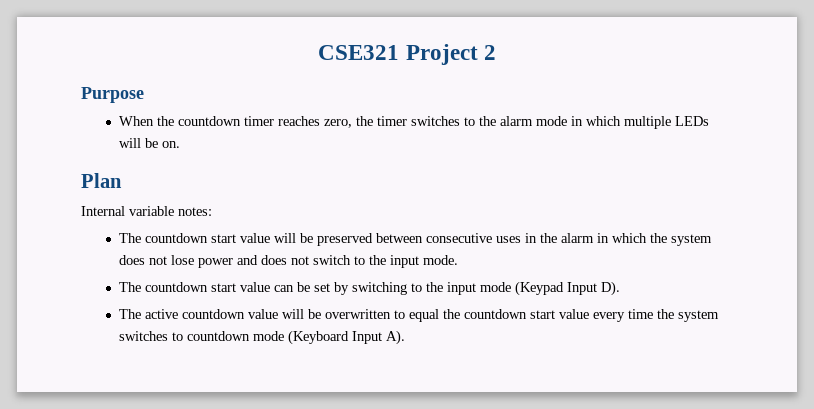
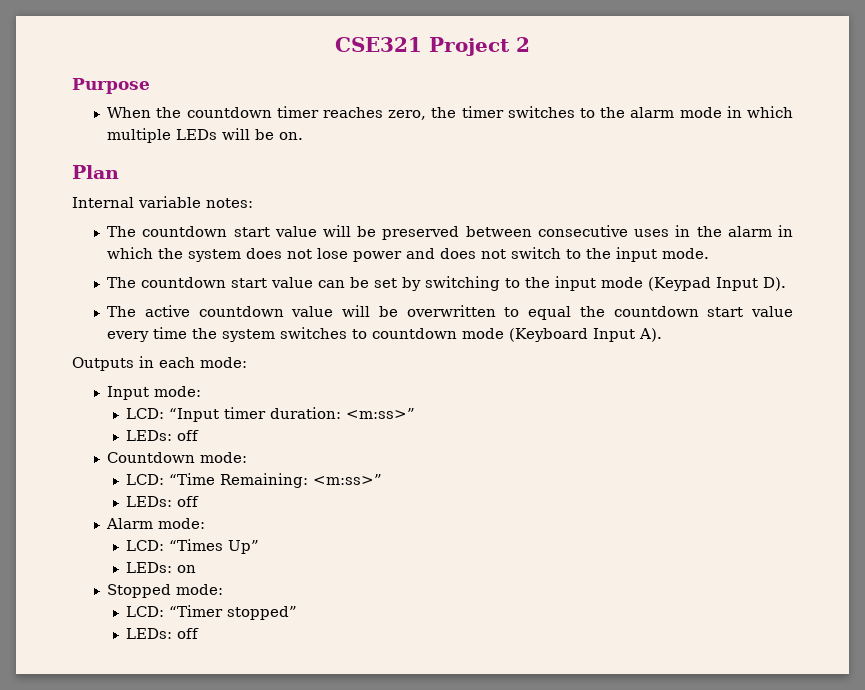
(406, 337) none -> [72,356,247,371] [107,386,202,400] [126,407,416,422] [126,430,200,441] [107,452,248,463] [126,473,383,488] [126,496,200,507] [106,518,206,529] [126,539,260,554] [126,562,197,573] [107,584,224,598] [126,605,298,620] [126,628,200,639] // Outputs in each mode: // Input mode: // LCD: “Input timer duration: <m:ss>” // LEDs: off // Countdown mode: // LCD: “Time Remaining: <m:ss>” // LEDs: off // Alarm mode: // LCD: “Times Up” // LEDs: on // Stopped mode: // LCD: “Timer stopped” // LEDs: off

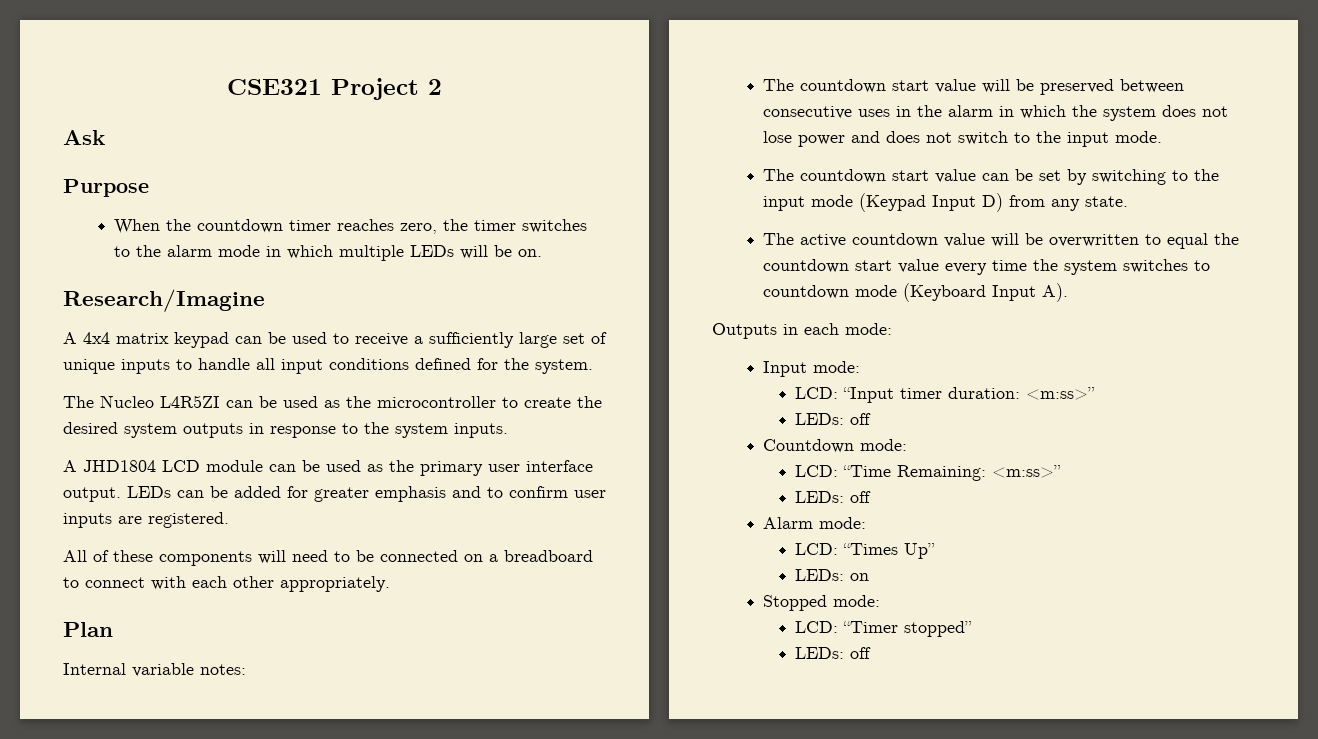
(530, 44) none -> [63,130,105,145] // Ask
(304, 136) none -> [63,289,265,312] [63,332,607,348] [63,358,593,374] [63,395,602,408] [63,422,508,438] [63,460,593,476] [63,486,606,502] [63,512,229,528] [63,550,593,566] [63,576,390,592] // Research/Imagine // A 4x4 matrix keypad can be used to receive a sufficiently large set of unique inputs to handle all input conditions defined for the system. // The Nucleo L4R5ZI can be used as the microcontroller to create the desired system outputs in response to the system inputs. // A JHD1804 LCD module can be used as the primary user interface output. LEDs can be added for greater emphasis and to confirm user inputs are registered. // All of these components will need to be connected on a breadboard to connect with each other appropriately.
[763,277,787,291] D). -> [982,193,1129,212] D) from any state.

